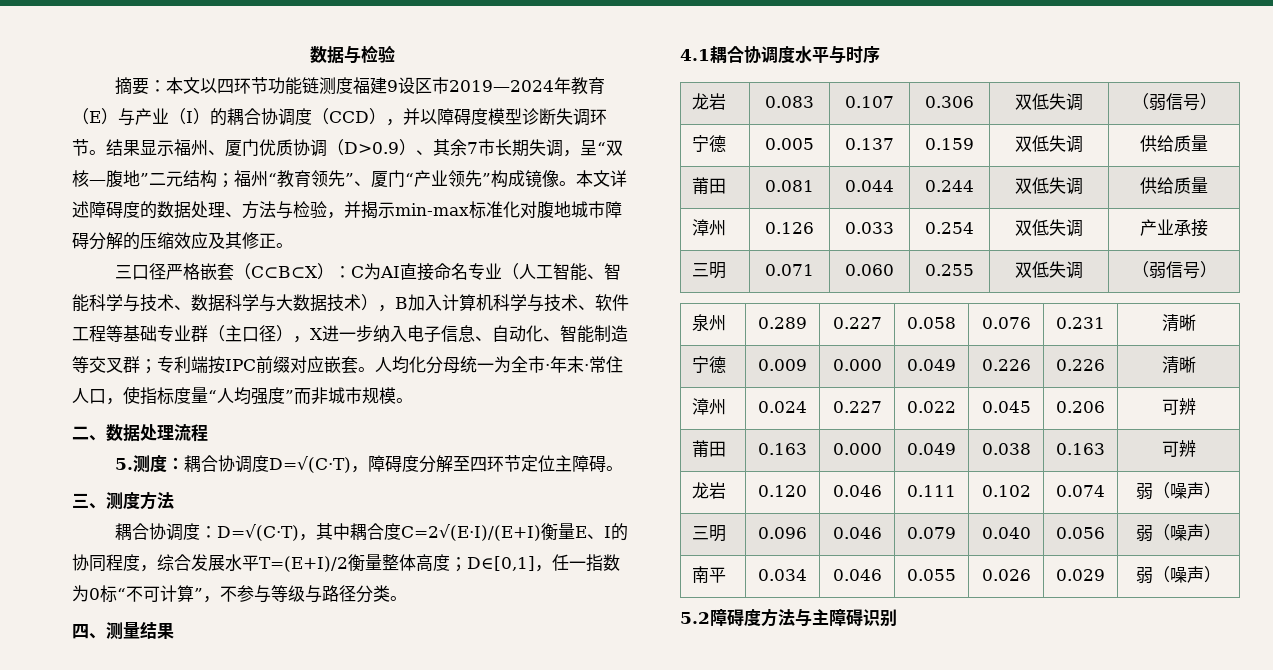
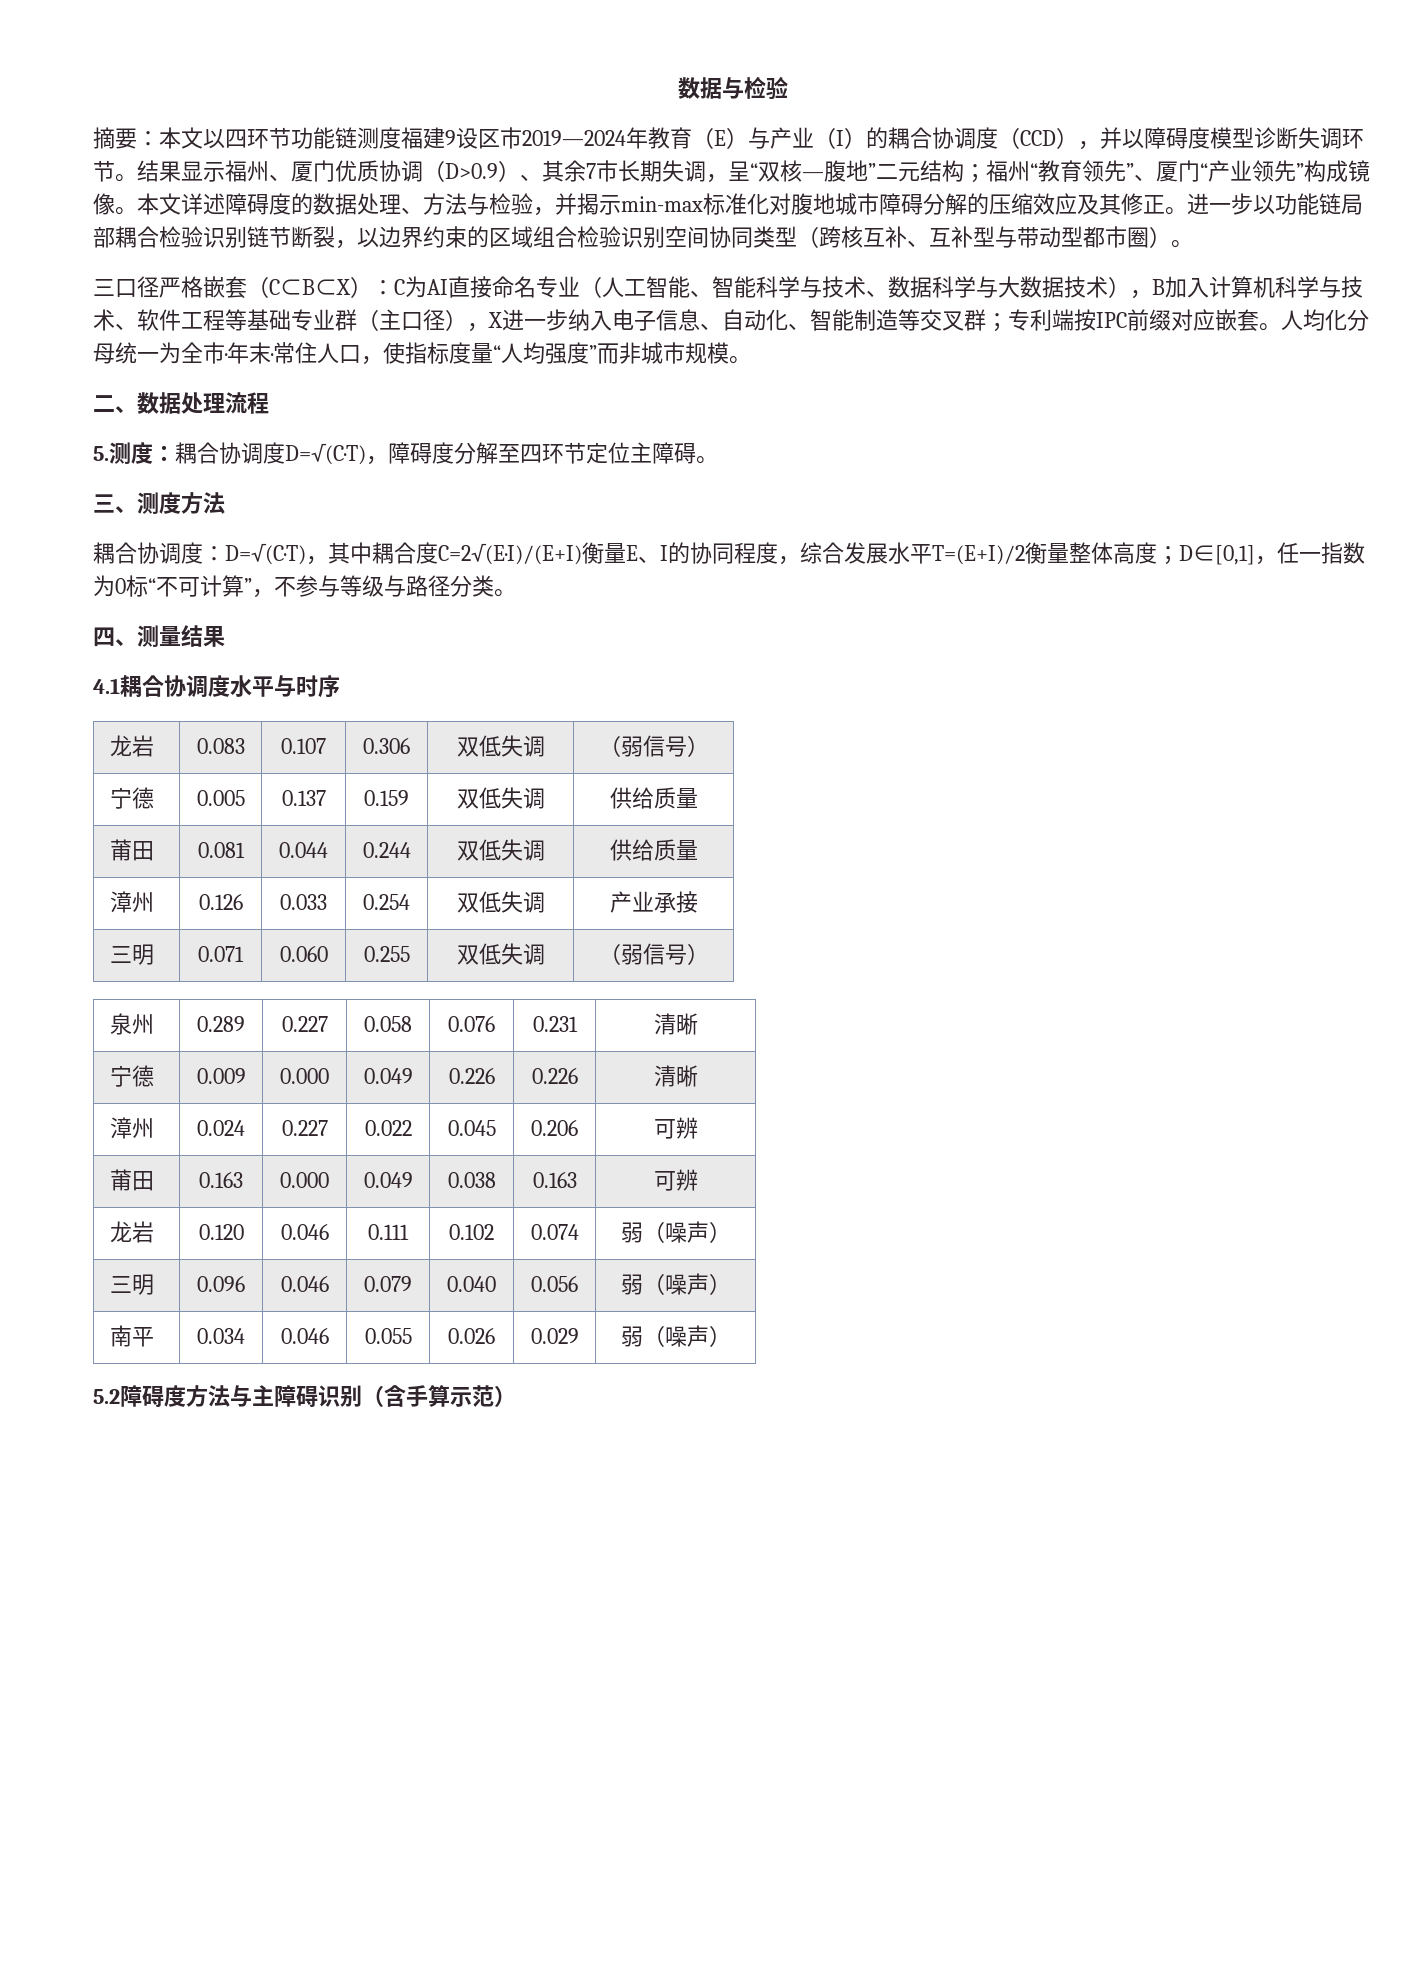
(293, 245) none -> [1187,193,1363,215] [93,226,1193,249] 进一步以功能链局部耦合检验识别链节断裂，以边界约束的区域组合检验识别空间协同类型（跨核互补、互补型与带动型都市圈）。
(897, 618) none -> [362,1385,516,1407] （含手算示范）

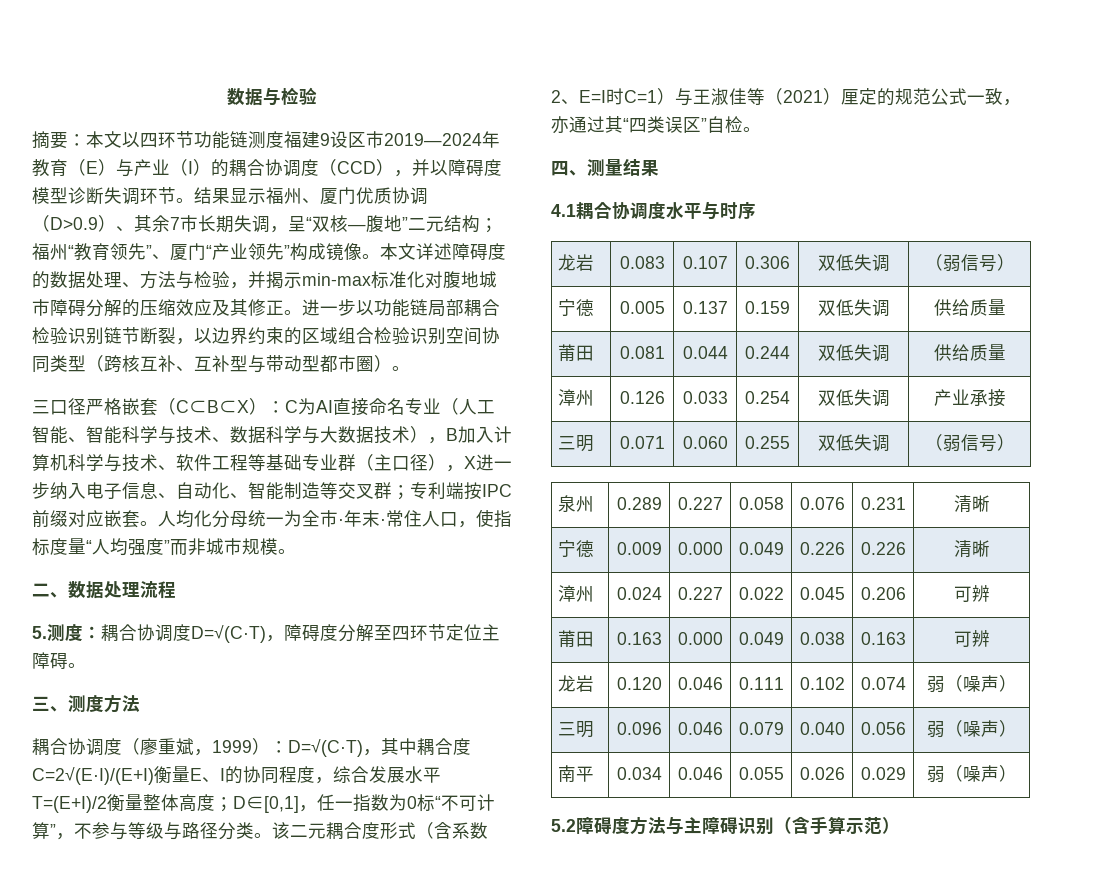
(203, 553) none -> [122,738,270,756] （廖重斌，1999）
(516, 593) none -> [272,822,488,839] [551,88,1021,106] [551,116,761,134] 该二元耦合度形式（含系数2、E=I时C=1）与王淑佳等（2021）厘定的规范公式一致，亦通过其“四类误区”自检。

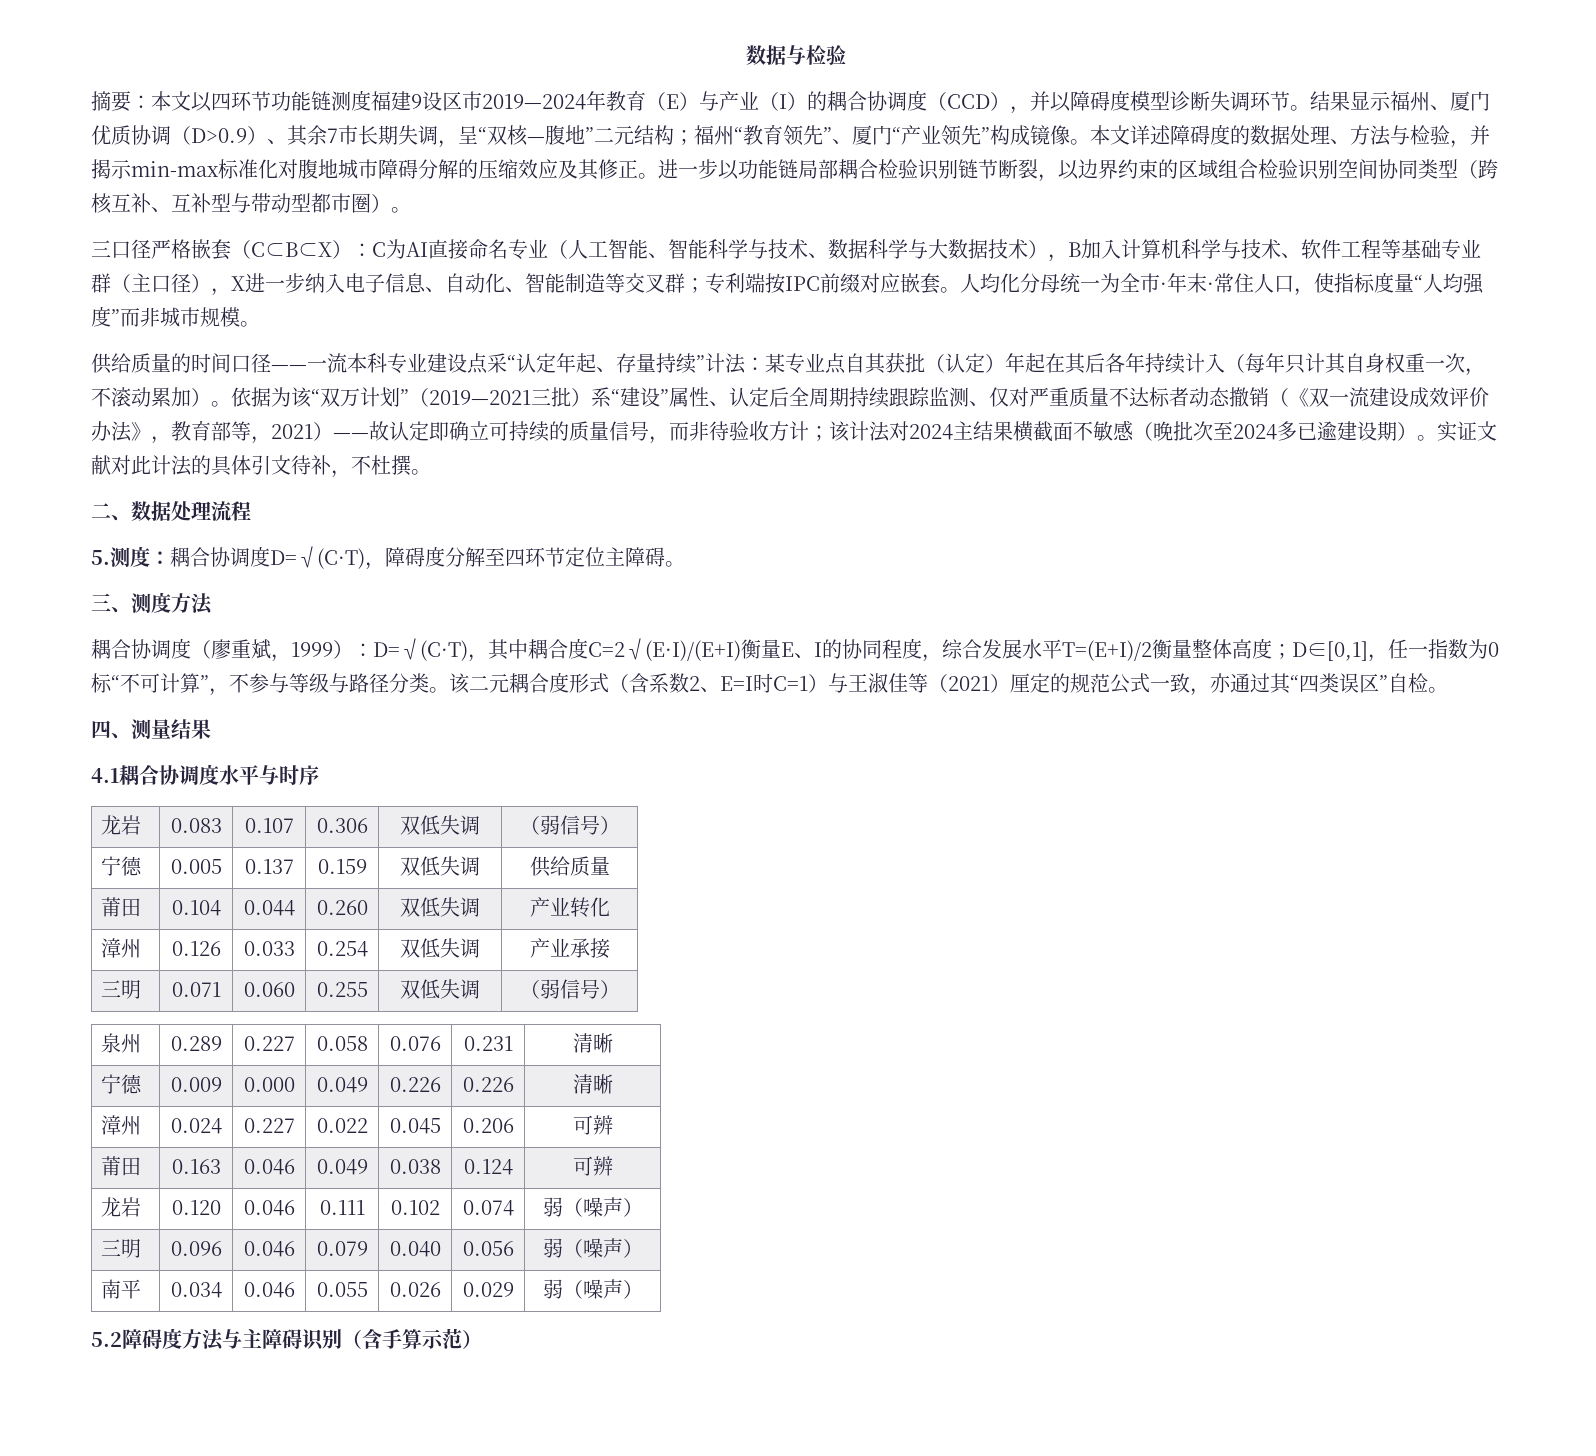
(296, 551) none -> [91,353,1485,376] [91,387,1489,408] [91,420,1497,444] [91,455,431,478] // 供给质量的时间口径——一流本科专业建设点采“认定年起、存量持续”计法：某专业点自其获批（认定）年起在其后各年持续计入（每年只计其自身权重一次，不滚动累加）。依据为该“双万计划”（2019—2021三批）系“建设”属性、认定后全周期持续跟踪监测、仅对严重质量不达标者动态撤销（《双一流建设成效评价办法》，教育部等，2021）——故认定即确立可持续的质量信号，而非待验收方计；该计法对2024主结果横截面不敏感（晚批次至2024多已逾建设期）。实证文献对此计法的具体引文待补，不杜撰。
[619,346,665,359] 0.081 -> [171,900,221,916] 0.104
[745,346,790,359] [817,344,890,362] [933,344,1006,361] 0.244 | 双低失调 | 供给质量 -> [316,900,368,915] [400,897,480,917] [529,897,610,918] 0.260 | 双低失调 | 产业转化
[677,632,723,645] 0.000 -> [243,1159,295,1175] 0.046
[860,632,906,645] 0.163 -> [463,1159,513,1175] 0.124

